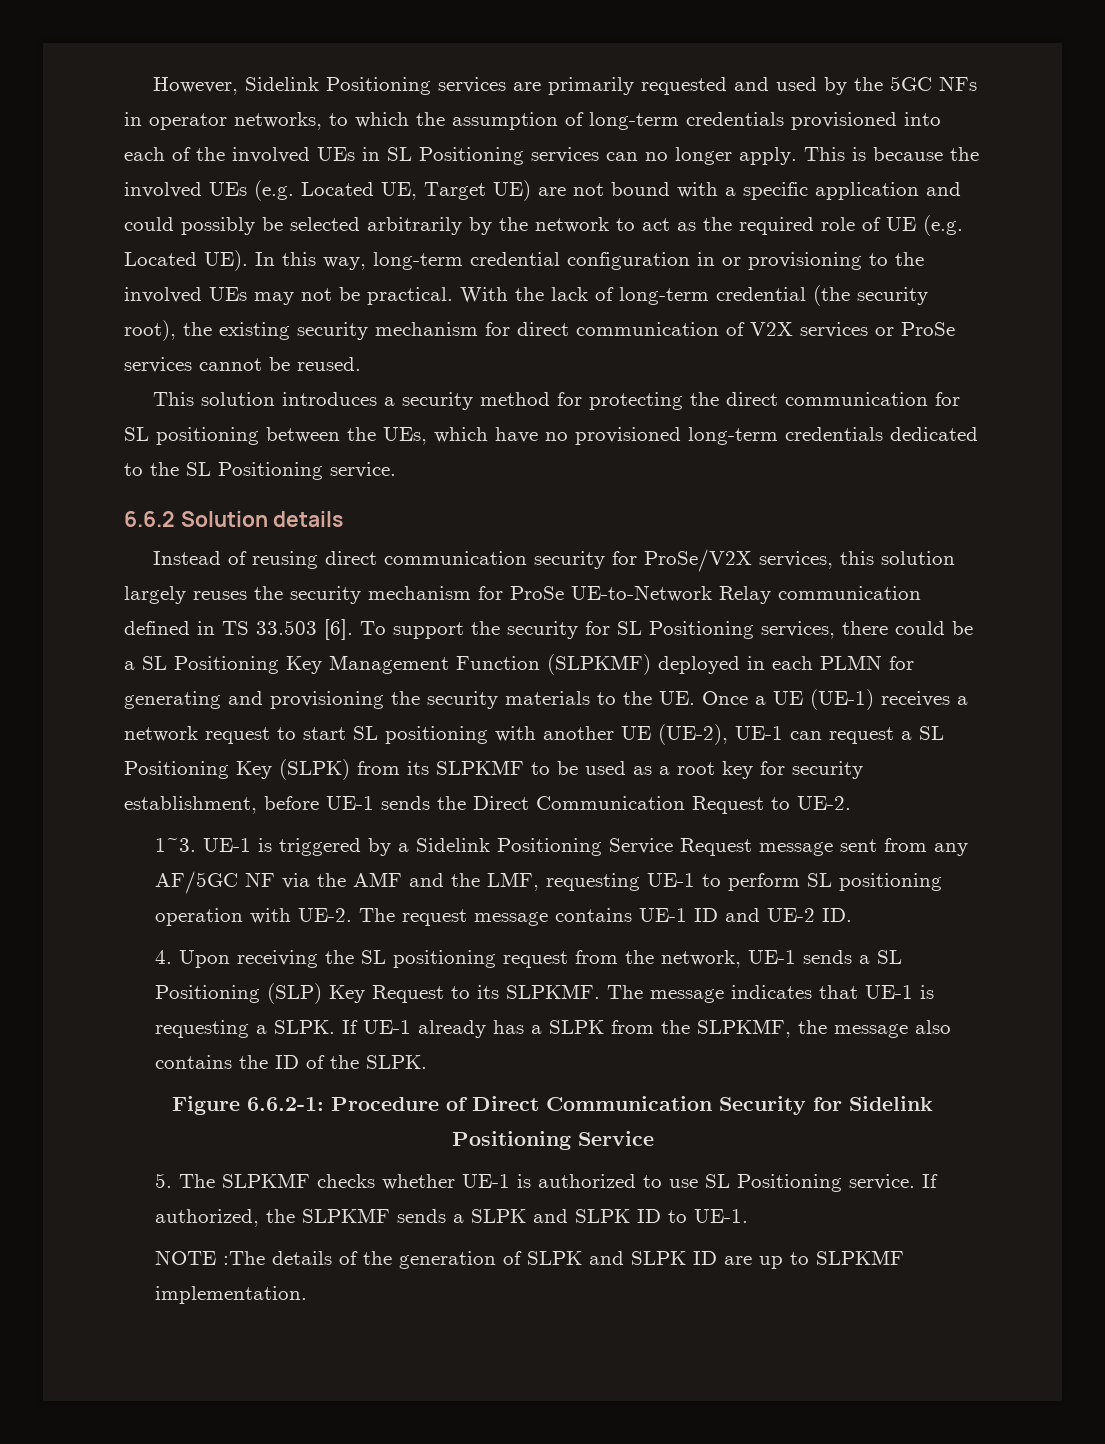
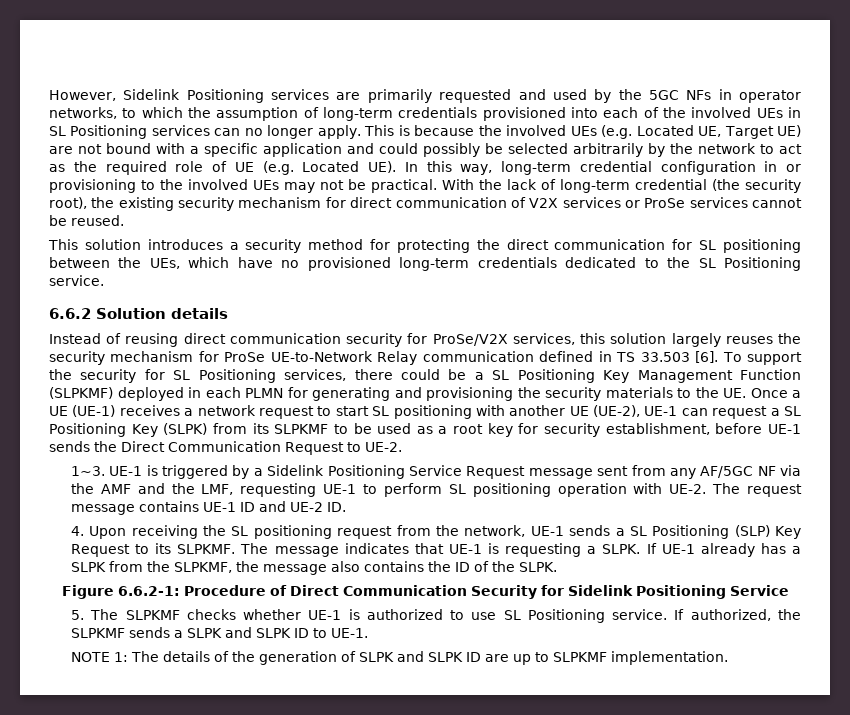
[222,1251,265,1265] :The -> [113,651,159,662] 1: The

